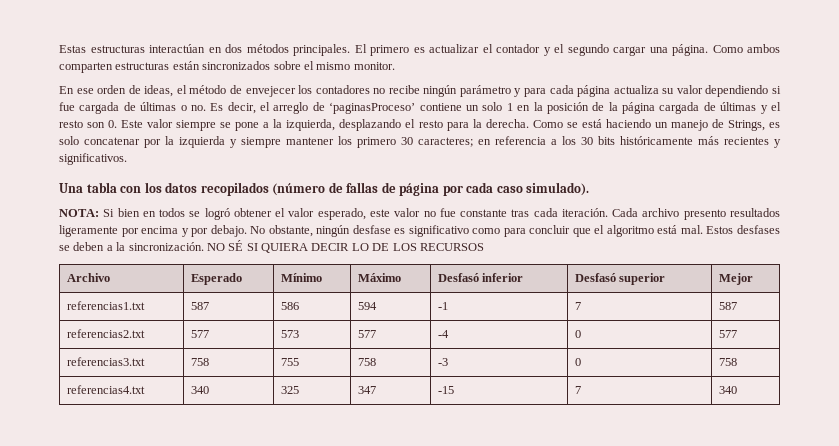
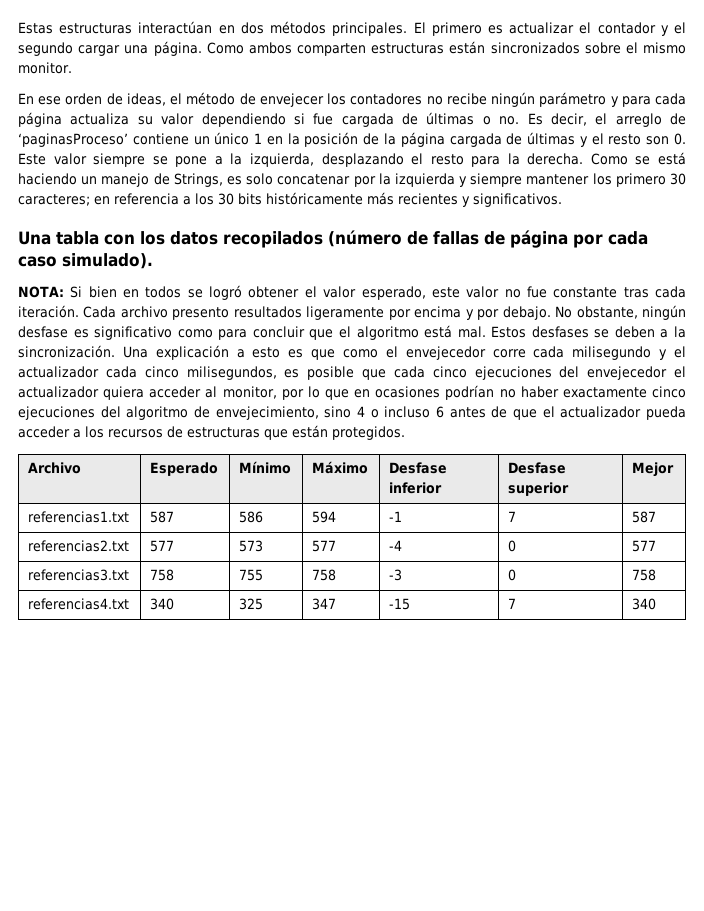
[482,102,503,111] solo -> [214,132,250,145] único
[206,240,484,253] NO SÉ SI QUIERA DECIR LO DE LOS RECURSOS -> [122,345,686,360] [18,366,686,380] [18,385,687,400] [18,406,686,420] [18,425,405,440] Una explicación a esto es que como el envejecedor corre cada milisegundo y el actualizador cada cinco milisegundos, es posible que cada cinco ejecuciones del envejecedor el actualizador quiera acceder al monitor, por lo que en ocasiones podrían no haber exactamente cinco ejecuciones del algoritmo de envejecimiento, sino 4 o incluso 6 antes de que el actualizador pueda acceder a los recursos de estructuras que están protegidos.
[437,273,479,282] Desfasó -> [389,462,448,474] Desfase
[574,273,616,282] Desfasó -> [508,462,567,474] Desfase

